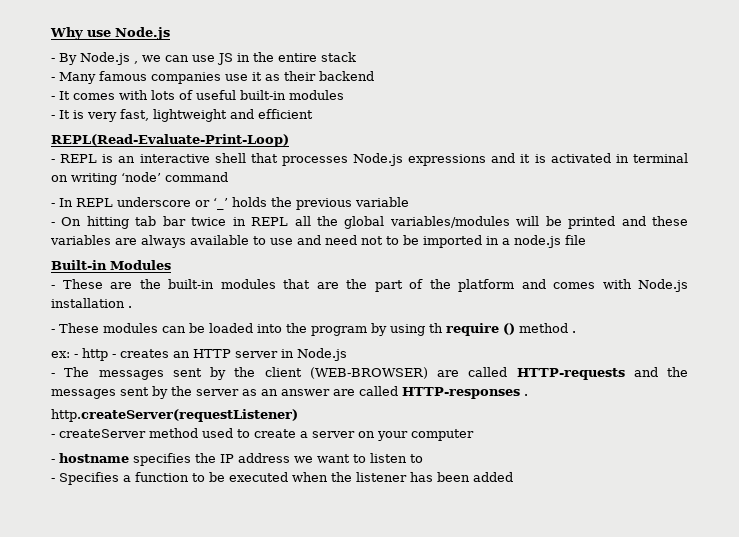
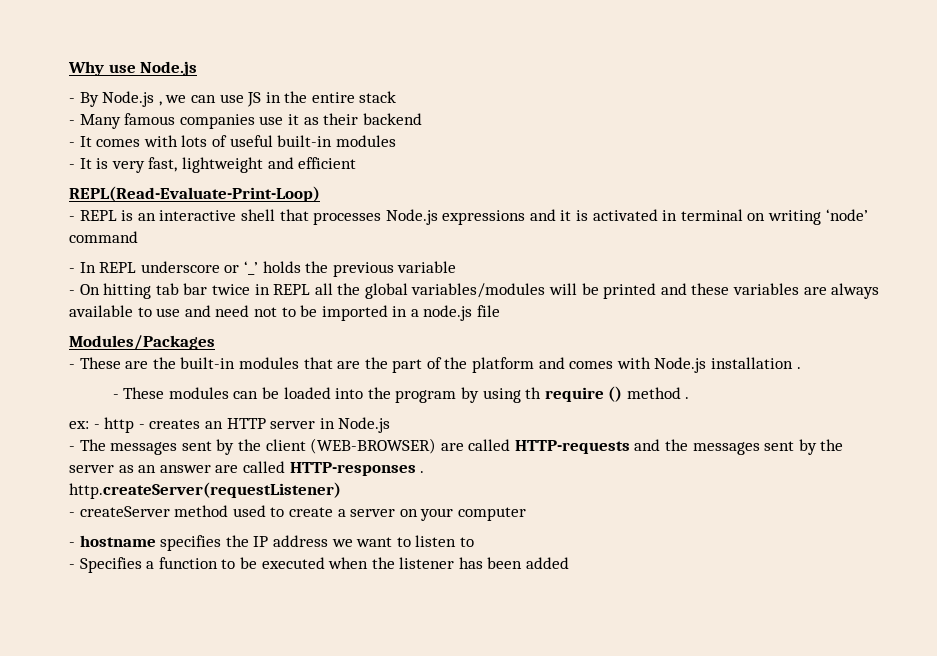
[51,260,171,270] Built-in Modules -> [69,335,215,350] Modules/Packages

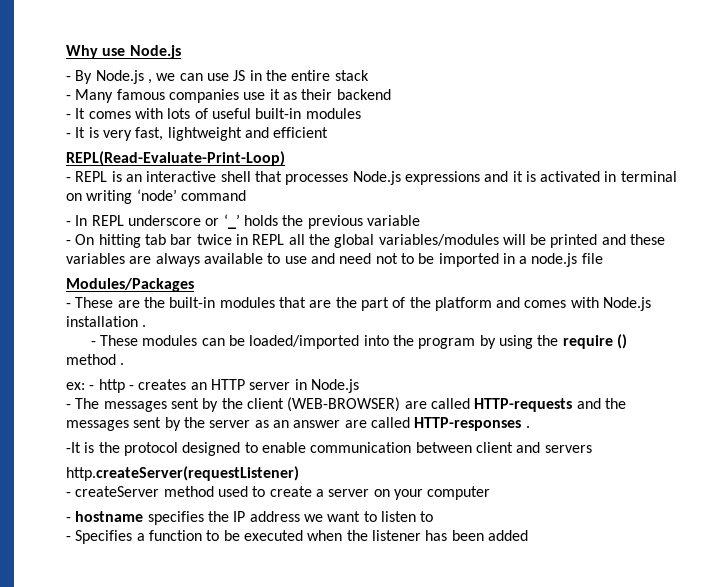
[283,387,331,399] loaded -> [249,335,360,349] loaded/imported
[525,387,542,399] th -> [537,335,559,346] the
(425, 472) none -> [66,442,592,456] // -It is the protocol designed to enable communication between client and servers

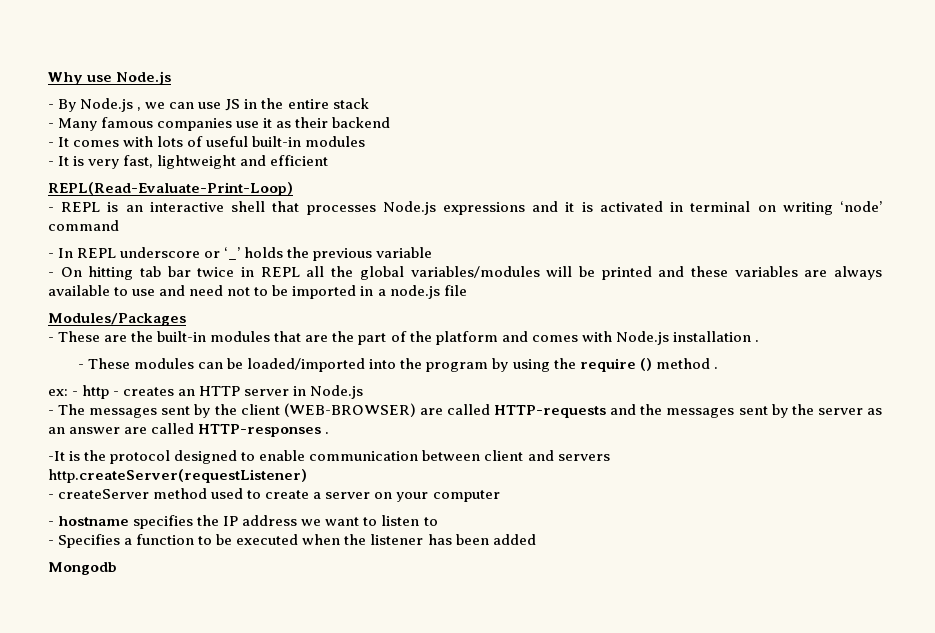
(528, 535) none -> [48,562,117,575] // Mongodb

